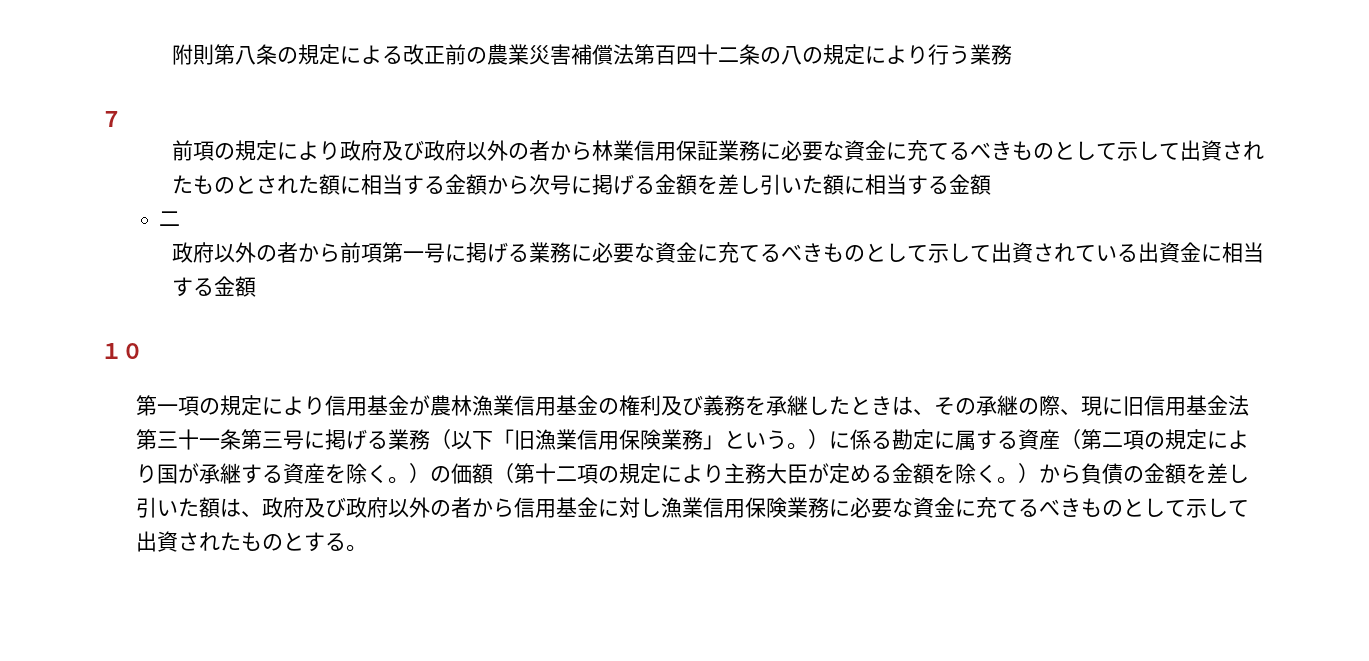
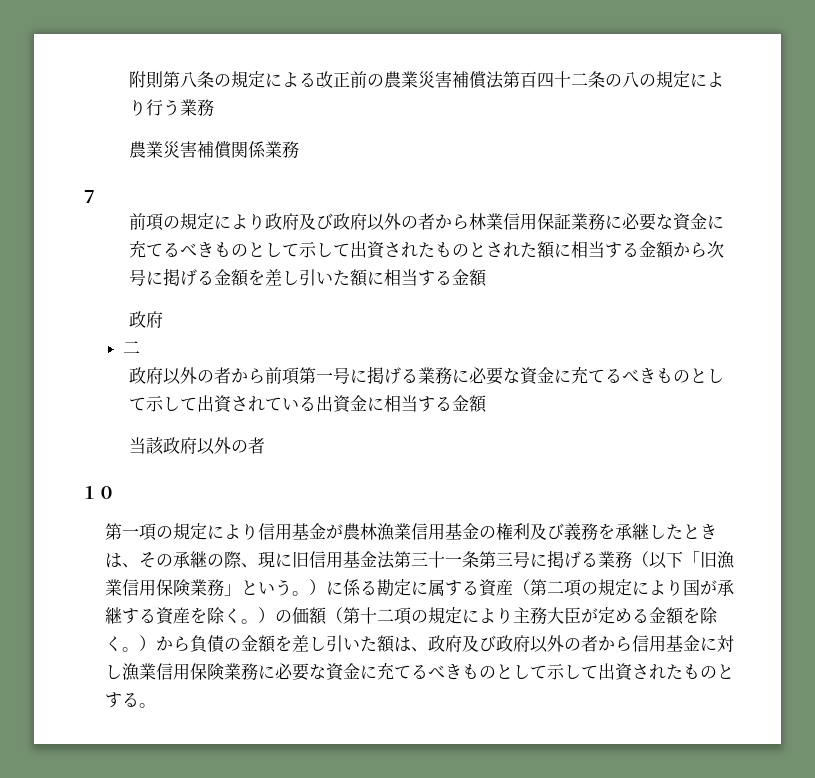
(1012, 54) none -> [128,141,299,159] // 農業災害補償関係業務
(991, 184) none -> [128,311,163,328] // 政府
(256, 286) none -> [128,437,265,455] // 当該政府以外の者

